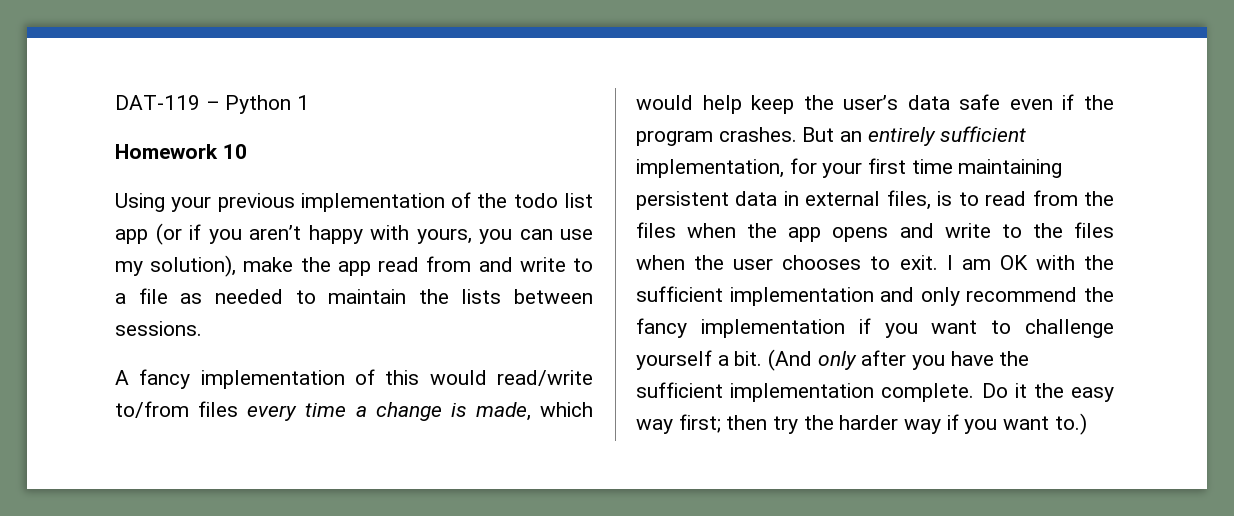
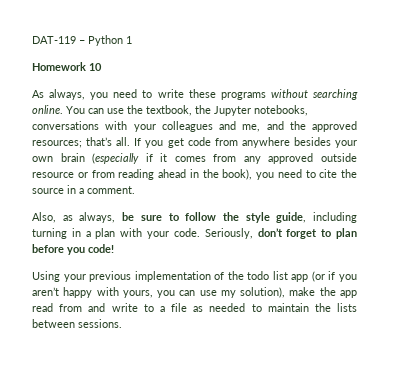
(247, 151) none -> [32,89,358,100] [32,105,308,116] [32,121,357,132] [32,137,357,148] [32,153,357,164] [32,169,357,180] [32,185,135,194] [32,212,357,223] [32,228,357,239] [32,244,114,255] // As always, you need to write these programs without searching online. You can use the textbook, the Jupyter notebooks, conversations with your colleagues and me, and the approved resources; that’s all. If you get code from anywhere besides your own brain (especially if it comes from any approved outside resource or from reading ahead in the book), you need to cite the source in a comment. // Also, as always, be sure to follow the style guide, including turning in a plan with your code. Seriously, don’t forget to plan before you code!
[115,369,593,389] [115,401,593,421] [636,94,1114,114] [636,126,1027,146] [636,158,1063,178] [636,190,1114,210] [636,222,1114,242] [636,255,1114,270] [636,286,1114,306] [636,318,1114,338] [636,349,1030,371] [636,382,1114,402] [636,413,1087,435] // A fancy implementation of this would read/write to/from files every time a change is made, which would help keep the user’s data safe even if the program crashes. But an entirely sufficient implementation, for your first time maintaining persistent data in external files, is to read from the files when the app opens and write to the files when the user chooses to exit. I am OK with the sufficient implementation and only recommend the fancy implementation if you want to challenge yourself a bit. (And only after you have the sufficient implementation complete. Do it the easy way first; then try the harder way if you want to.) -> (122, 323) none

